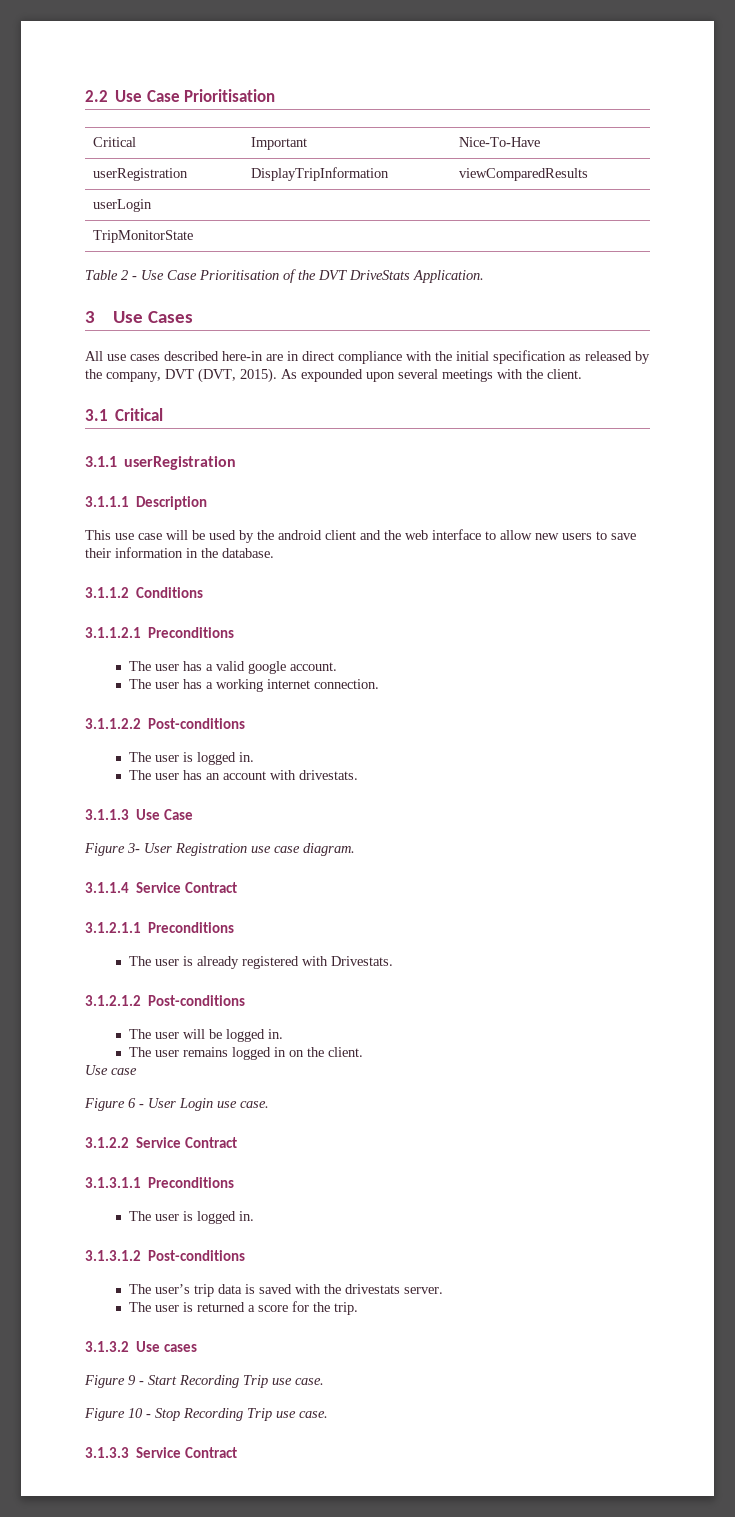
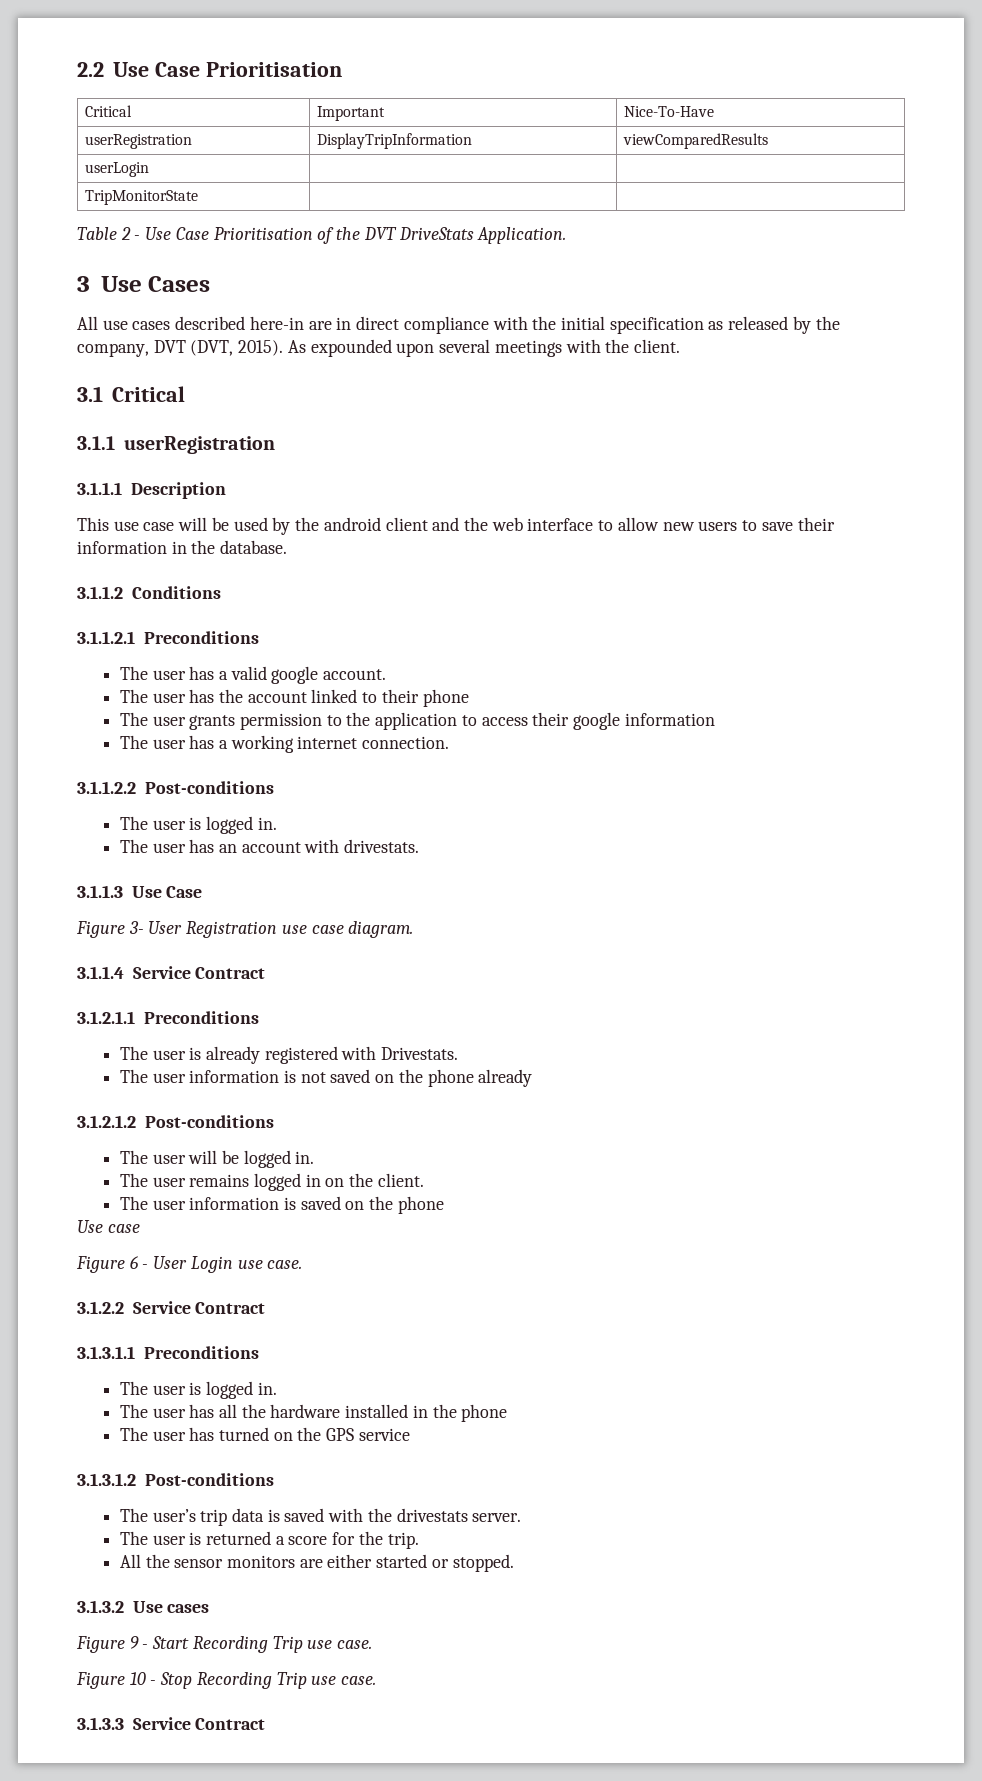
(337, 666) none -> [119,689,469,707] [119,712,715,730] // The user has the account linked to their phone // The user grants permission to the application to access their google information
(393, 961) none -> [119,1069,533,1087] // The user information is not saved on the phone already
(363, 1052) none -> [119,1196,444,1214] // The user information is saved on the phone
(254, 1216) none -> [119,1404,508,1422] [119,1427,410,1441] // The user has all the hardware installed in the phone // The user has turned on the GPS service
(358, 1308) none -> [119,1554,514,1572] // All the sensor monitors are either started or stopped.

